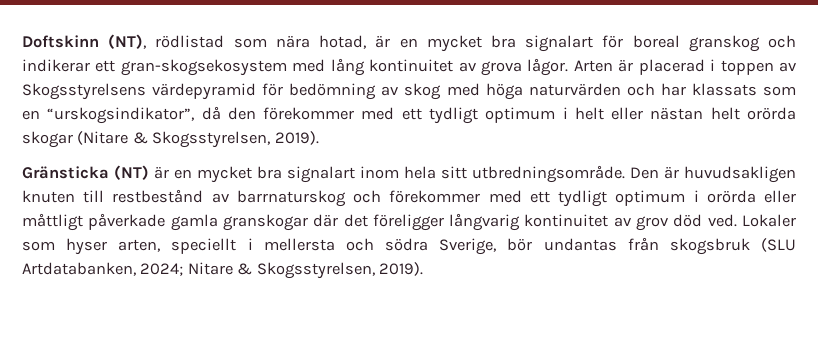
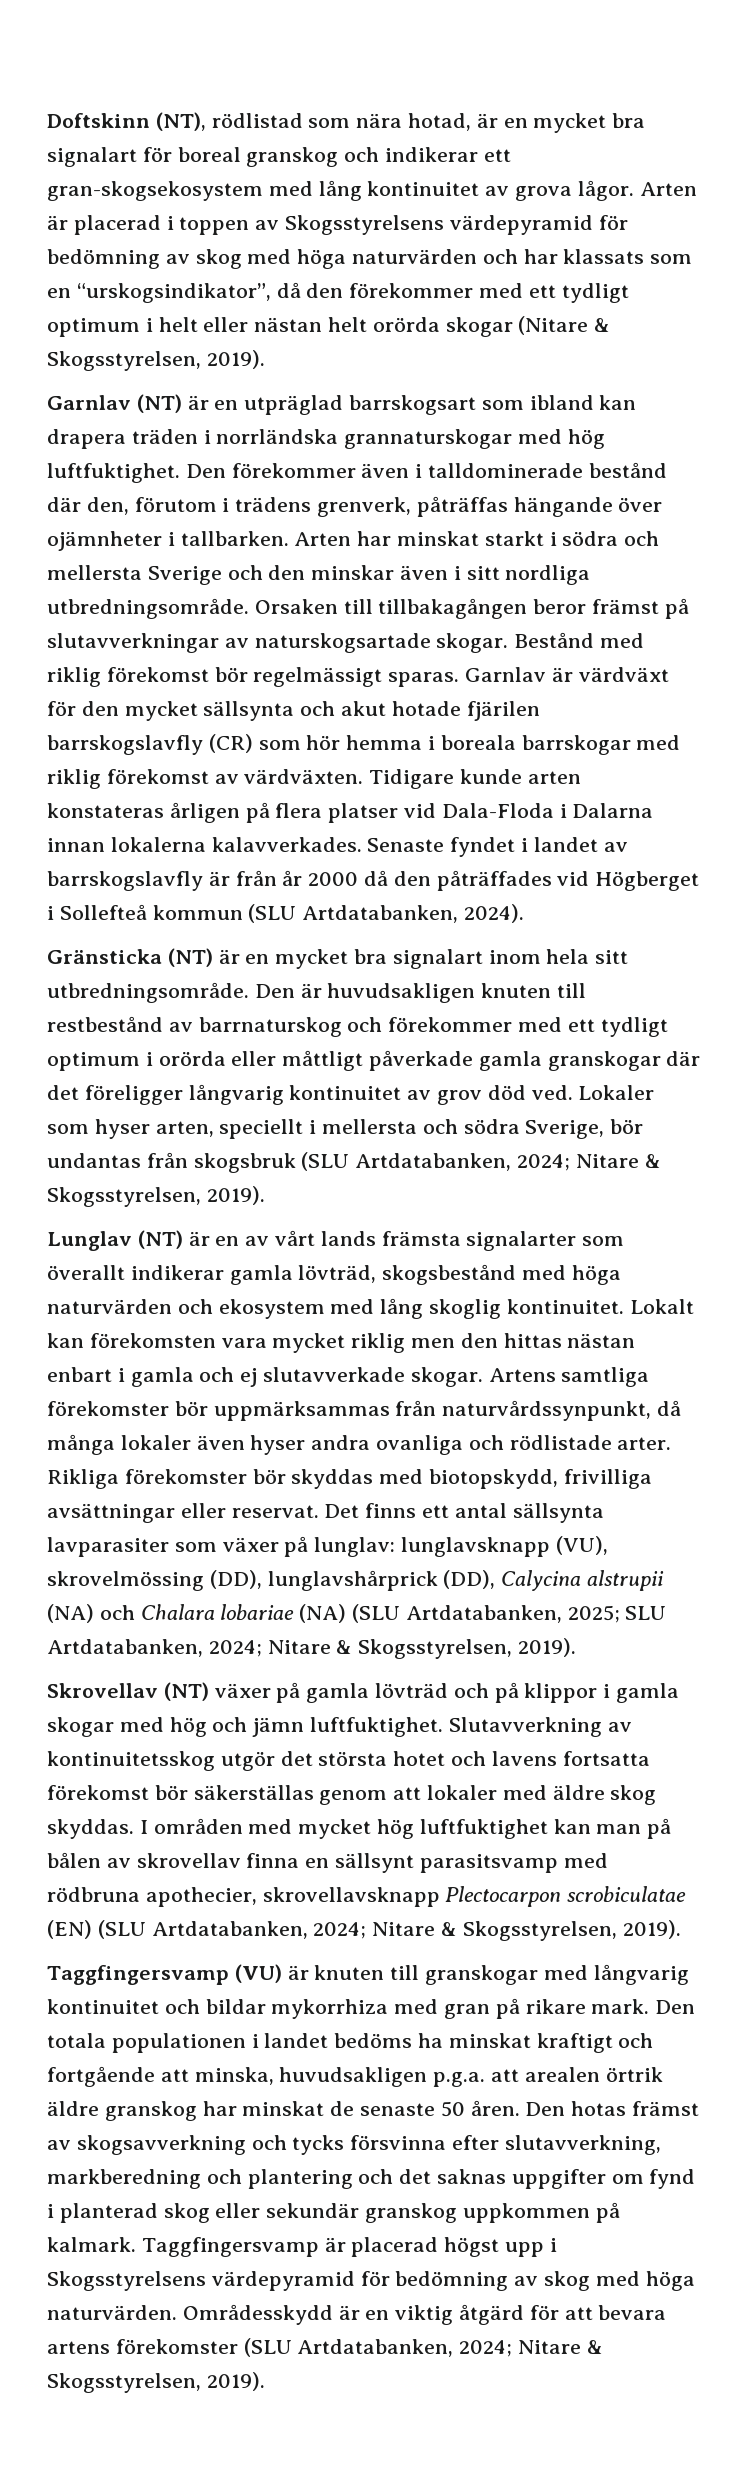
(319, 138) none -> [47,394,637,415] [47,429,605,449] [47,462,667,483] [47,496,663,517] [47,531,660,551] [47,565,591,585] [47,598,689,619] [47,632,645,653] [47,667,669,687] [47,701,540,721] [47,734,681,755] [47,769,581,789] [47,802,654,823] [47,837,628,857] [47,870,700,891] [47,904,525,923] // Garnlav (NT) är en utpräglad barrskogsart som ibland kan drapera träden i norrländska grannaturskogar med hög luftfuktighet. Den förekommer även i talldominerade bestånd där den, förutom i trädens grenverk, påträffas hängande över ojämnheter i tallbarken. Arten har minskat starkt i södra och mellersta Sverige och den minskar även i sitt nordliga utbredningsområde. Orsaken till tillbakagången beror främst på slutavverkningar av naturskogsartade skogar. Bestånd med riklig förekomst bör regelmässigt sparas. Garnlav är värdväxt för den mycket sällsynta och akut hotade fjärilen barrskogslavfly (CR) som hör hemma i boreala barrskogar med riklig förekomst av värdväxten. Tidigare kunde arten konstateras årligen på flera platser vid Dala-Floda i Dalarna innan lokalerna kalavverkades. Senaste fyndet i landet av barrskogslavfly är från år 2000 då den påträffades vid Högberget i Sollefteå kommun (SLU Artdatabanken, 2024).
(424, 269) none -> [47,1230,625,1251] [47,1264,621,1285] [47,1298,694,1319] [47,1333,636,1353] [47,1367,650,1387] [47,1400,682,1421] [47,1434,672,1455] [47,1469,652,1489] [47,1503,604,1523] [47,1536,608,1557] [47,1570,665,1591] [47,1604,667,1623] [47,1638,577,1659] [47,1682,680,1703] [47,1717,632,1737] [47,1751,650,1771] [47,1785,657,1805] [47,1818,672,1839] [47,1852,608,1873] [47,1886,687,1907] [47,1920,681,1941] [47,1964,689,1985] [47,1998,696,2019] [47,2033,654,2053] [47,2066,663,2087] [47,2100,700,2121] [47,2135,661,2155] [47,2169,696,2189] [47,2202,620,2223] [47,2237,557,2257] [47,2271,695,2291] [47,2304,667,2325] [47,2338,603,2357] [47,2372,265,2393] // Lunglav (NT) är en av vårt lands främsta signalarter som överallt indikerar gamla lövträd, skogsbestånd med höga naturvärden och ekosystem med lång skoglig kontinuitet. Lokalt kan förekomsten vara mycket riklig men den hittas nästan enbart i gamla och ej slutavverkade skogar. Artens samtliga förekomster bör uppmärksammas från naturvårdssynpunkt, då många lokaler även hyser andra ovanliga och rödlistade arter. Rikliga förekomster bör skyddas med biotopskydd, frivilliga avsättningar eller reservat. Det finns ett antal sällsynta lavparasiter som växer på lunglav: lunglavsknapp (VU), skrovelmössing (DD), lunglavshårprick (DD), Calycina alstrupii (NA) och Chalara lobariae (NA) (SLU Artdatabanken, 2025; SLU Artdatabanken, 2024; Nitare & Skogsstyrelsen, 2019). // Skrovellav (NT) växer på gamla lövträd och på klippor i gamla skogar med hög och jämn luftfuktighet. Slutavverkning av kontinuitetsskog utgör det största hotet och lavens fortsatta förekomst bör säkerställas genom att lokaler med äldre skog skyddas. I områden med mycket hög luftfuktighet kan man på bålen av skrovellav finna en sällsynt parasitsvamp med rödbruna apothecier, skrovellavsknapp Plectocarpon scrobiculatae (EN) (SLU Artdatabanken, 2024; Nitare & Skogsstyrelsen, 2019). // Taggfingersvamp (VU) är knuten till granskogar med långvarig kontinuitet och bildar mykorrhiza med gran på rikare mark. Den totala populationen i landet bedöms ha minskat kraftigt och fortgående att minska, huvudsakligen p.g.a. att arealen örtrik äldre granskog har minskat de senaste 50 åren. Den hotas främst av skogsavverkning och tycks försvinna efter slutavverkning, markberedning och plantering och det saknas uppgifter om fynd i planterad skog eller sekundär granskog uppkommen på kalmark. Taggfingersvamp är placerad högst upp i Skogsstyrelsens värdepyramid för bedömning av skog med höga naturvärden. Områdesskydd är en viktig åtgärd för att bevara artens förekomster (SLU Artdatabanken, 2024; Nitare & Skogsstyrelsen, 2019).

